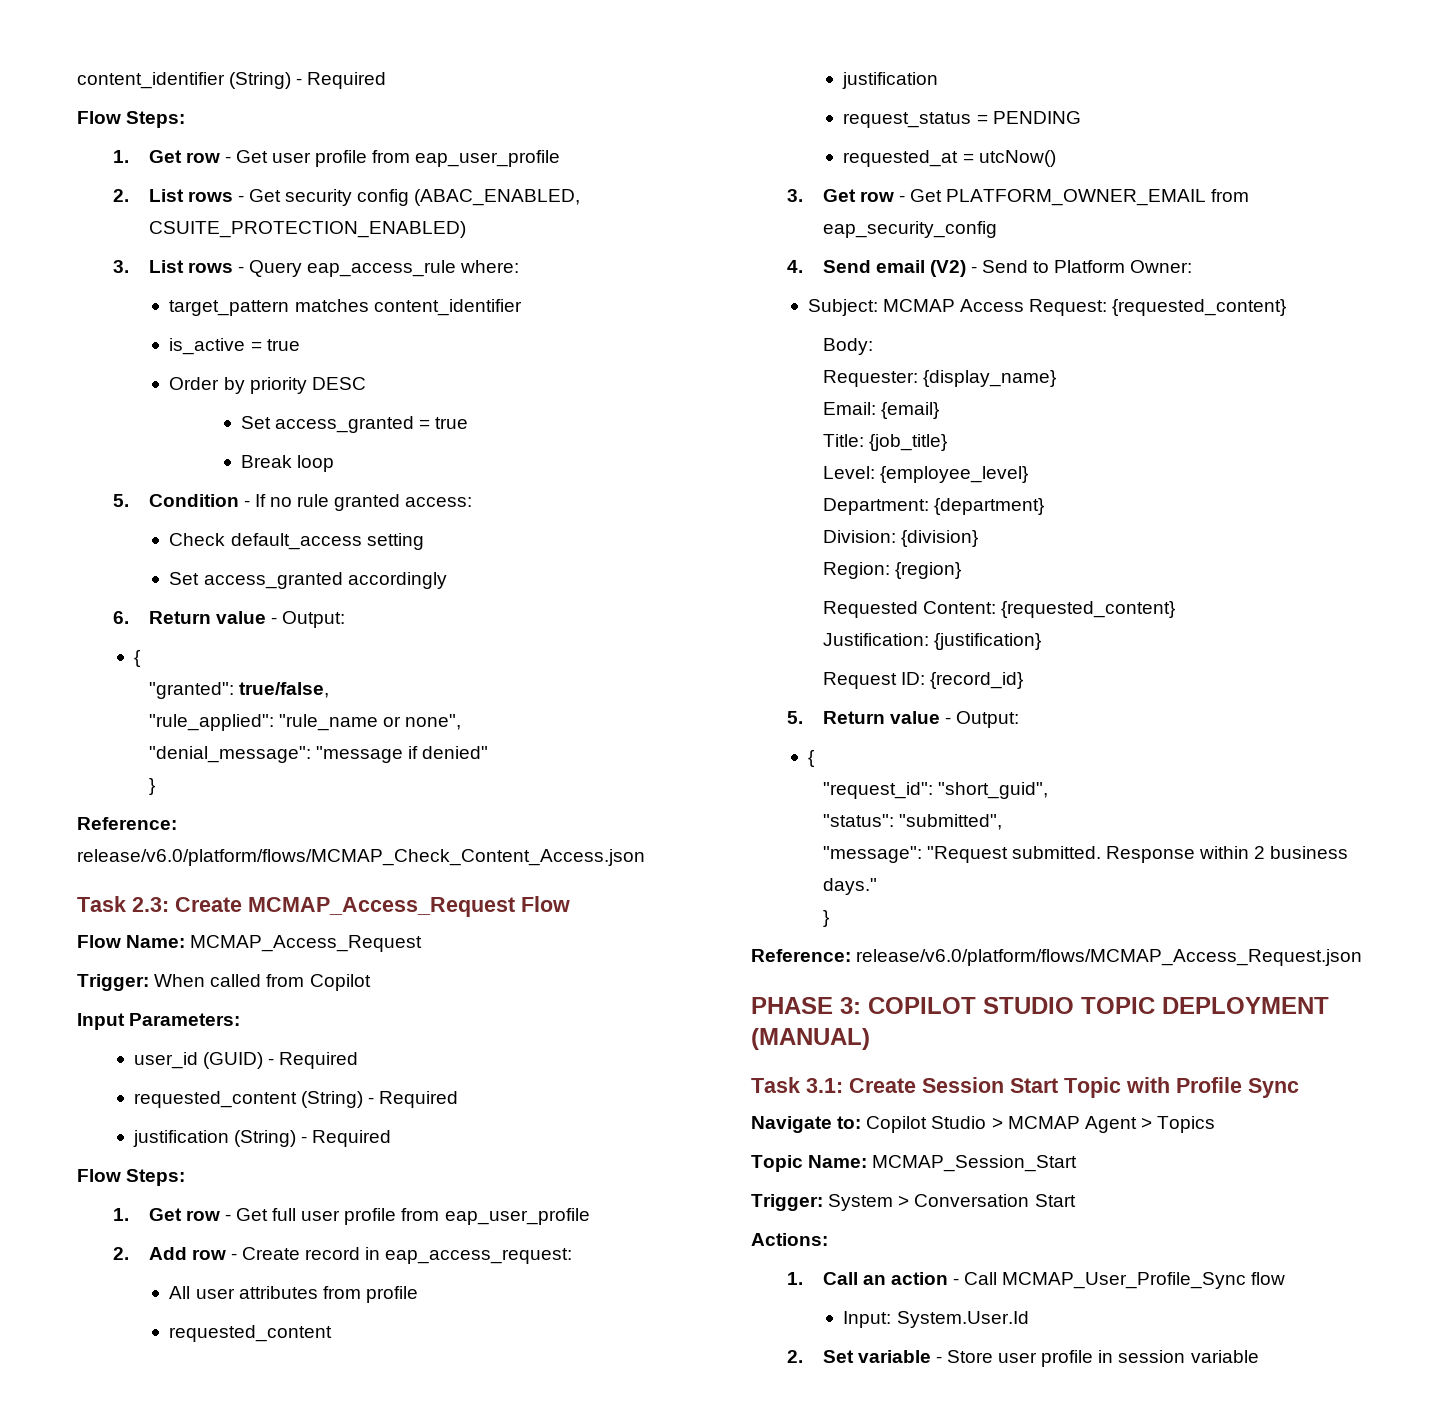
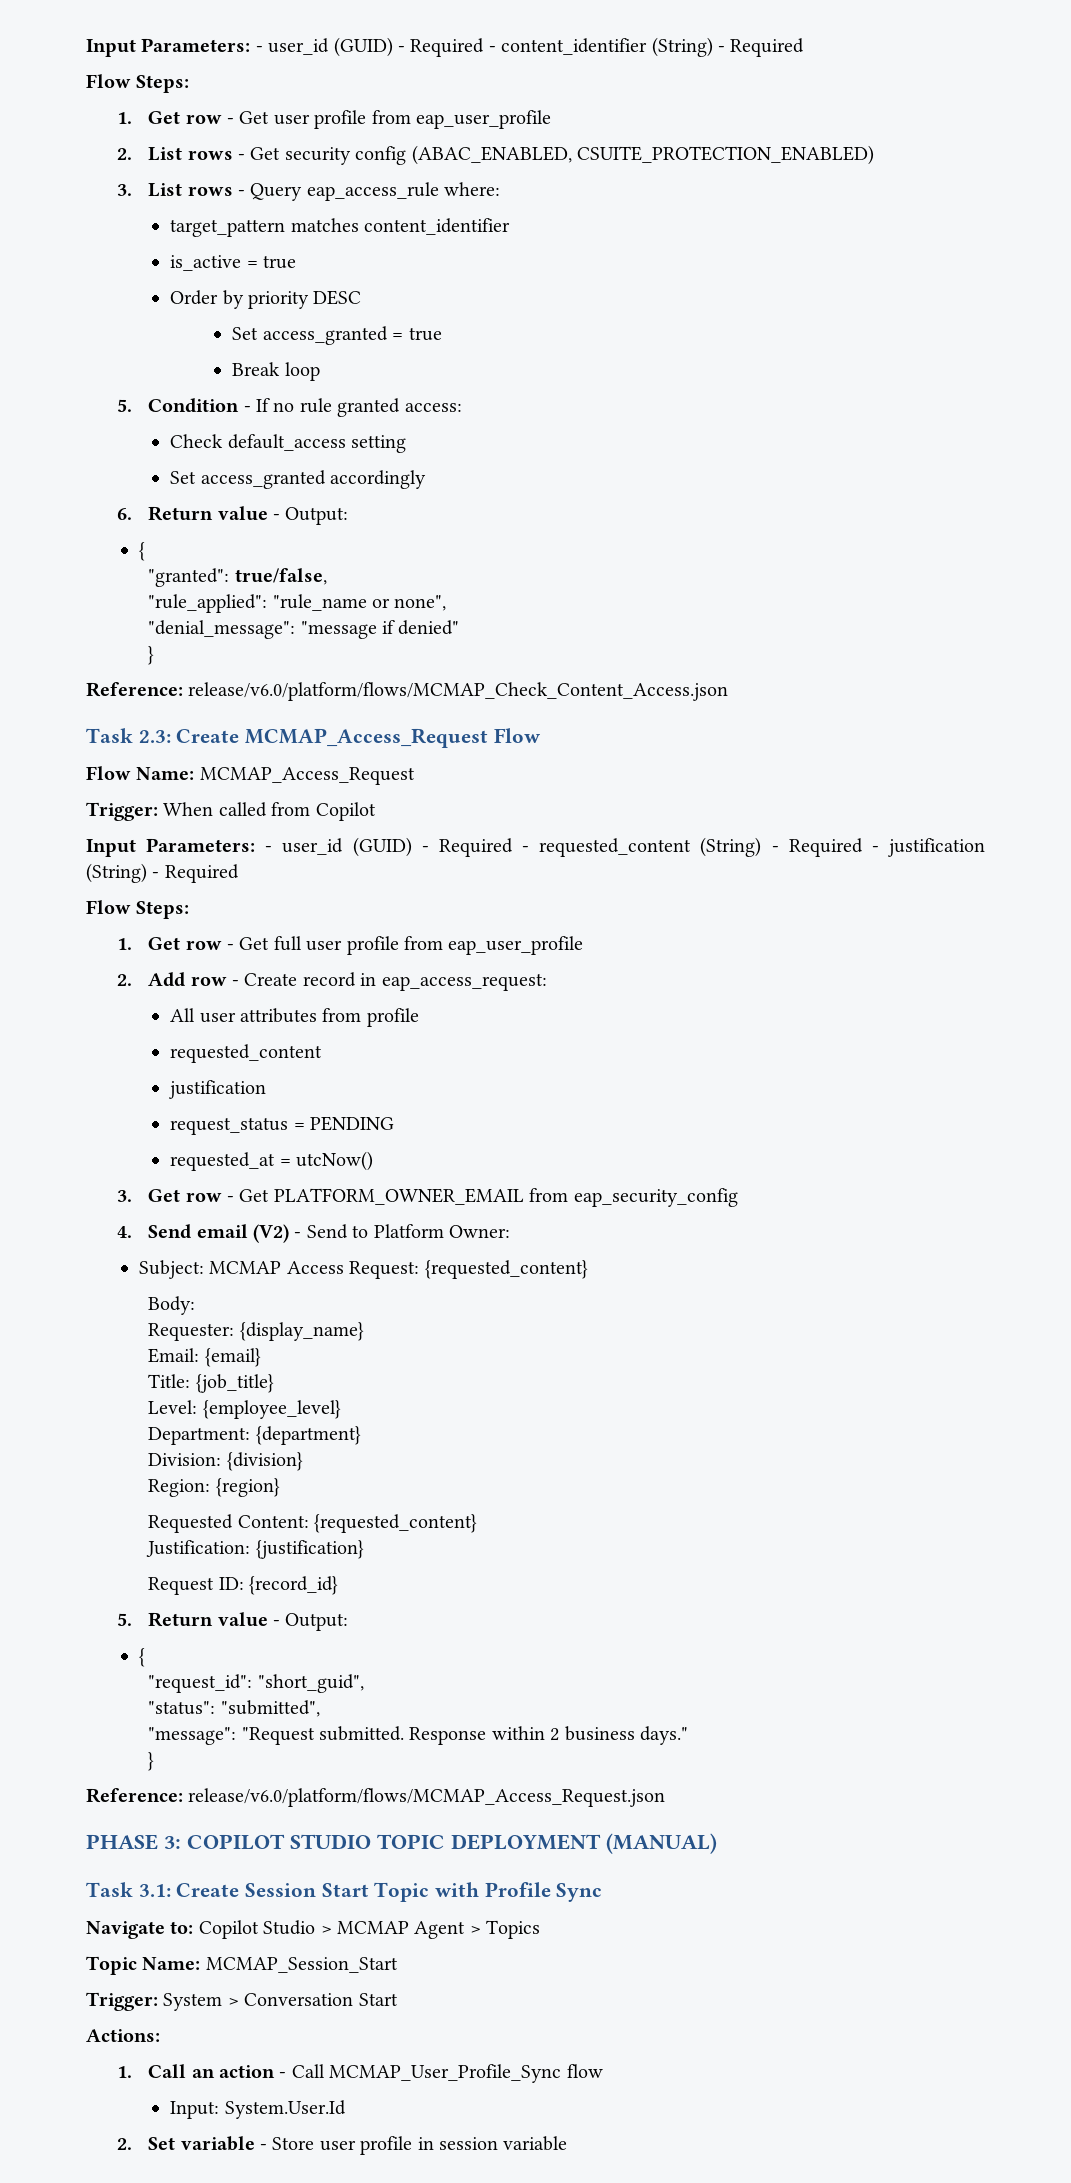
(77, 80) none -> [86,37,496,57] Input Parameters: - user_id (GUID) - Required -
[133,1052,359,1069] // user_id (GUID) - Required // -> [265,837,530,857] - user_id (GUID) - Required -
(459, 1099) // -> [871,846,879,852] -

